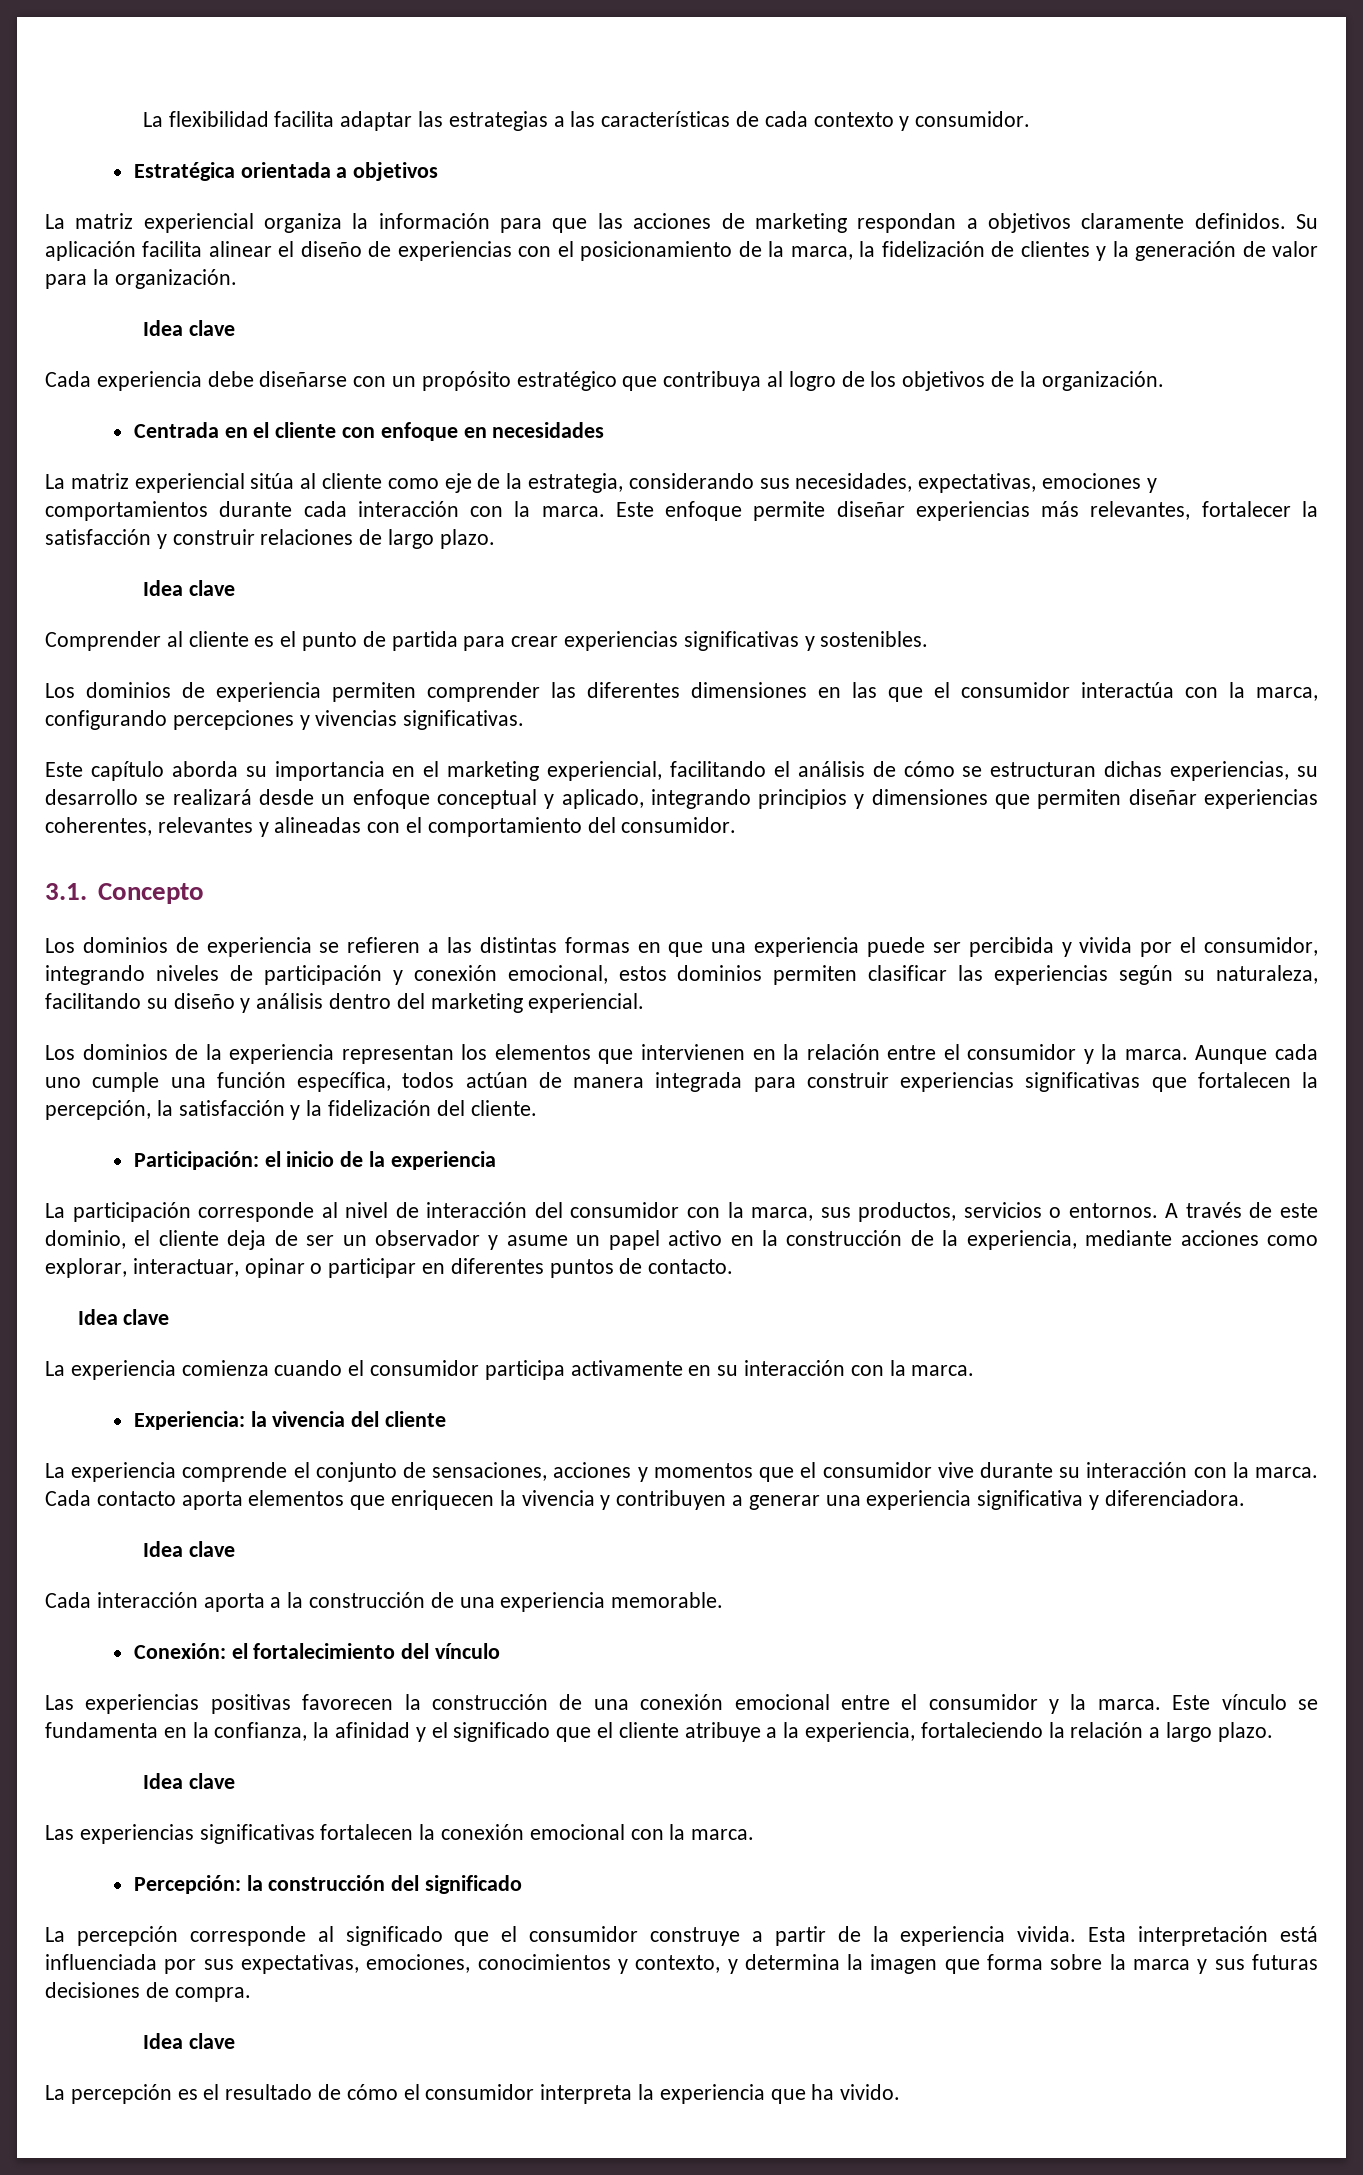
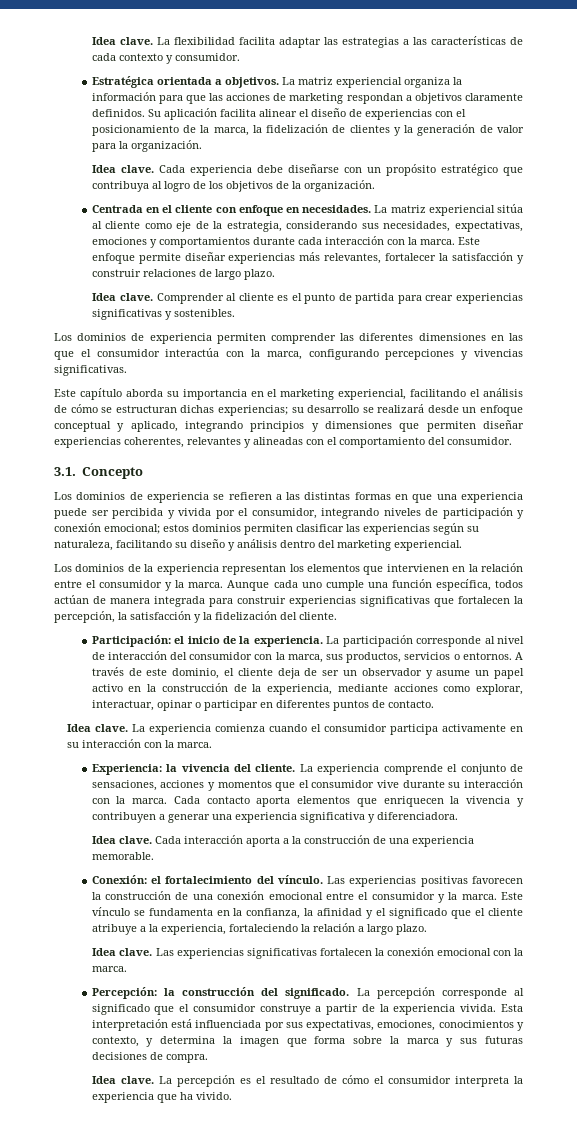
(142, 119) none -> [92,37,154,45] Idea clave.
[353,162,439,181] objetivos // -> [224,77,279,88] objetivos.
[188,320,235,336] clave // -> [121,165,155,173] clave.
[492,422,605,438] necesidades // -> [302,205,372,213] necesidades.
[188,580,235,596] clave // -> [119,293,153,301] clave.
[1170,761,1290,781] experiencias, -> [217,405,288,416] experiencias;
[507,965,608,984] emocional, -> [104,524,160,534] emocional;
[390,1151,496,1170] experiencia // -> [253,636,323,647] experiencia.
[123,1309,170,1325] clave // -> [94,724,128,732] clave.
[385,1411,447,1427] cliente // -> [255,764,296,772] cliente.
[188,1541,235,1557] clave // -> [119,836,153,844] clave.
[435,1643,501,1659] vínculo // -> [277,875,323,884] vínculo.
[188,1773,235,1789] clave // -> [119,948,153,956] clave.
[425,1875,523,1894] significado // -> [285,988,350,999] significado.
[188,2033,235,2049] clave // -> [121,1076,155,1084] clave.

